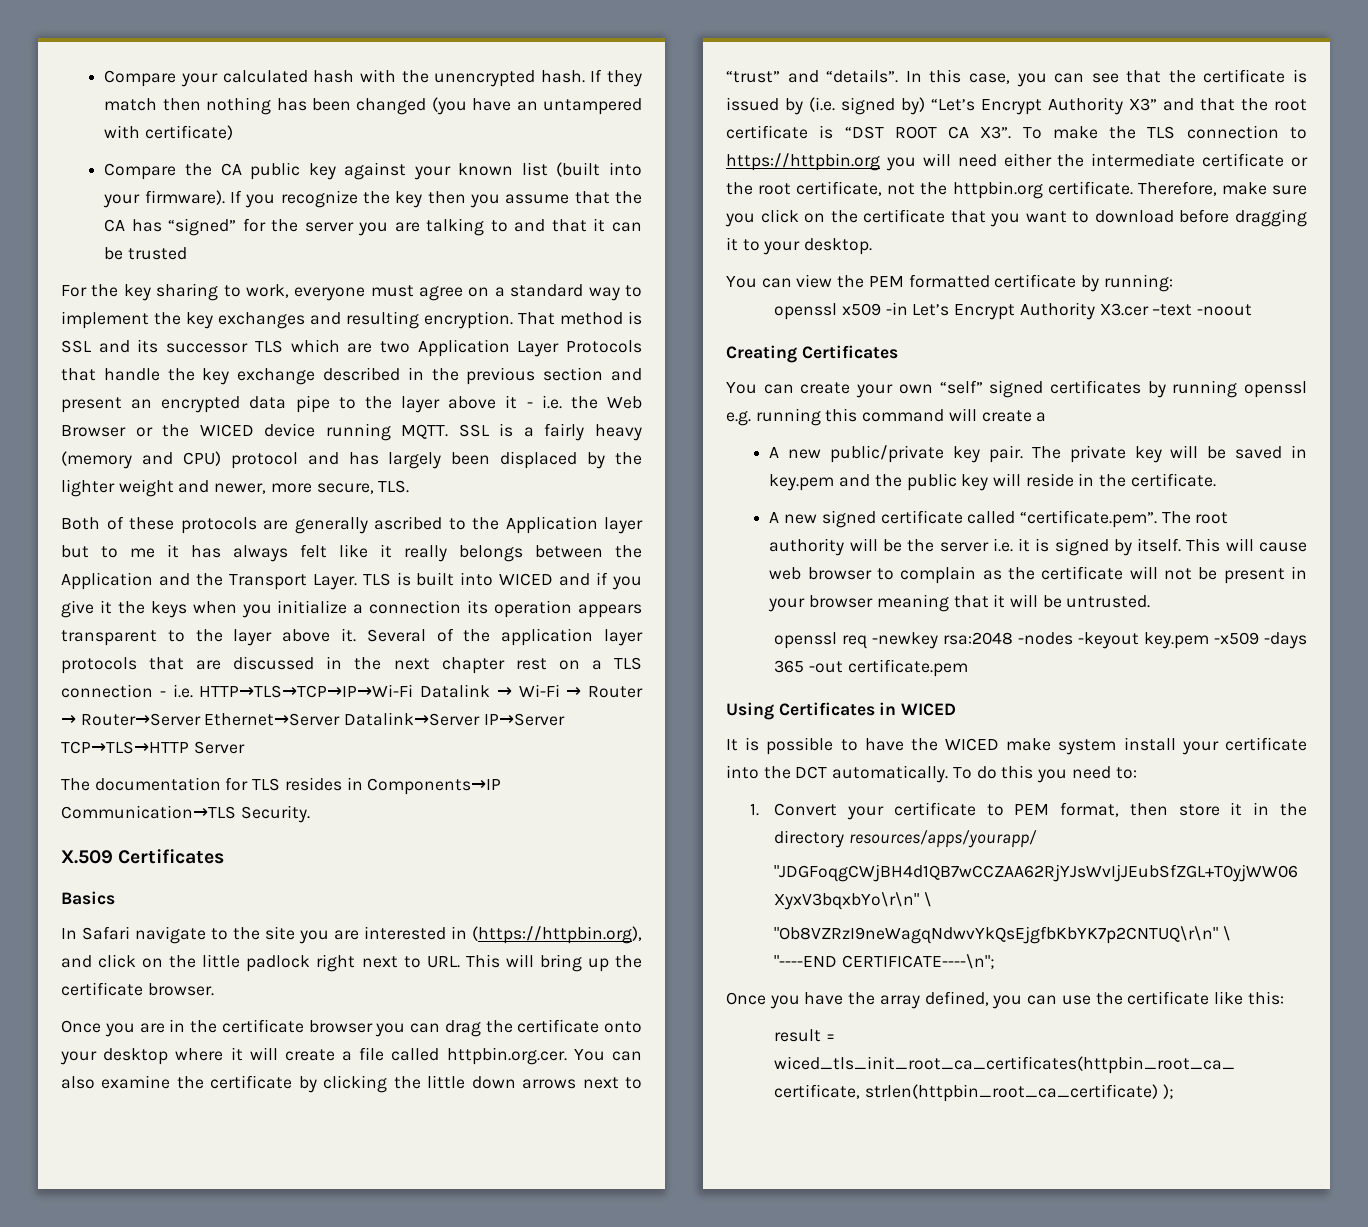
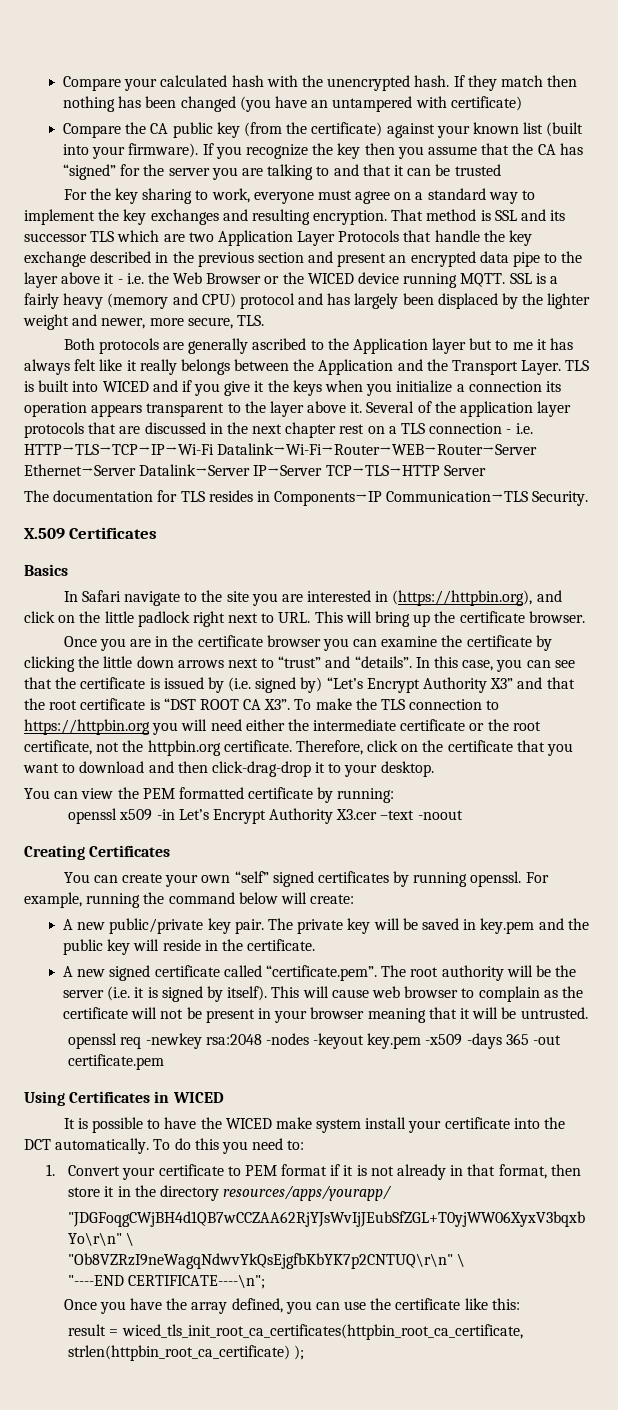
(336, 171) none -> [244,122,383,137] (from the certificate)
[106,516,174,530] of these -> (95, 344) none
[420,684,643,698] [61,713,201,726] Datalink → Wi-Fi → Router → Router→Server -> [217,443,538,455] Datalink→Wi-Fi→Router→WEB→Router→Server
[444,1019,642,1037] [60,1047,642,1065] [61,1076,95,1089] drag the certificate onto your desktop where it will create a file called httpbin.org.cer. You can also -> (378, 643) none
[1221,182,1307,195] [725,213,755,227] make sure you -> (363, 747) none
[1179,209,1307,227] before dragging -> [148,761,311,777] and then click-drag-drop
[1244,381,1307,398] [726,408,1047,426] openssl e.g. running this command will create a -> [470,871,549,887] [24,892,355,908] openssl. For example, running the command below will create:
[992,538,1013,552] i.e. -> [107,986,131,1001] (i.e.
[1137,538,1182,552] itself. -> [227,986,268,1001] itself).
(1050, 809) none -> [281,1164,496,1180] format if it is not already in that

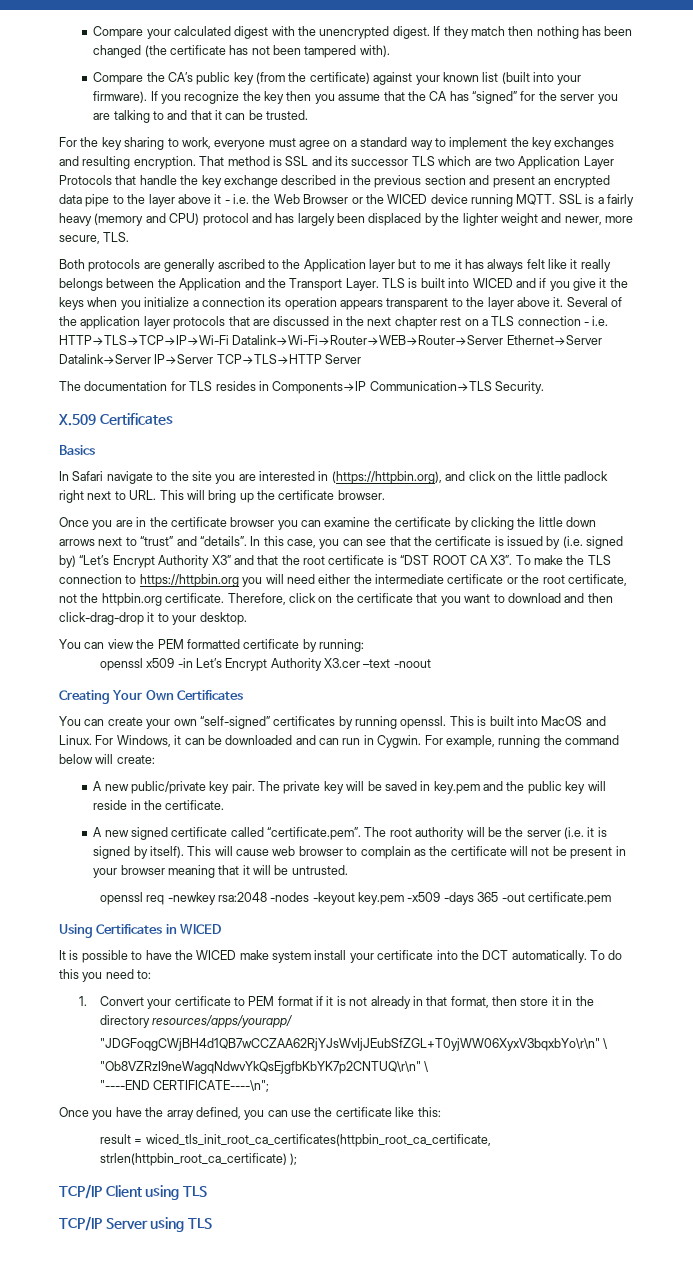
[231,75,264,87] hash -> [234,26,269,39] digest
[414,75,450,87] hash. -> [392,26,430,39] digest.
[239,96,522,112] (you have an untampered with certificate) -> [144,45,390,58] (the certificate has not been tampered with).
[150,123,169,134] CA -> [167,72,193,82] CA’s
[454,164,501,176] trusted -> [266,110,309,120] trusted.
(85, 852) none -> [112,690,174,701] Your Own
[234,871,314,887] “self” signed -> [199,716,270,729] “self-signed”
(522, 879) none -> [449,716,606,726] [59,735,422,748] This is built into MacOS and Linux. For Windows, it can be downloaded and can run in Cygwin.
(305, 1352) none -> [59,1184,207,1200] [59,1216,212,1232] // TCP/IP Client using TLS // TCP/IP Server using TLS

